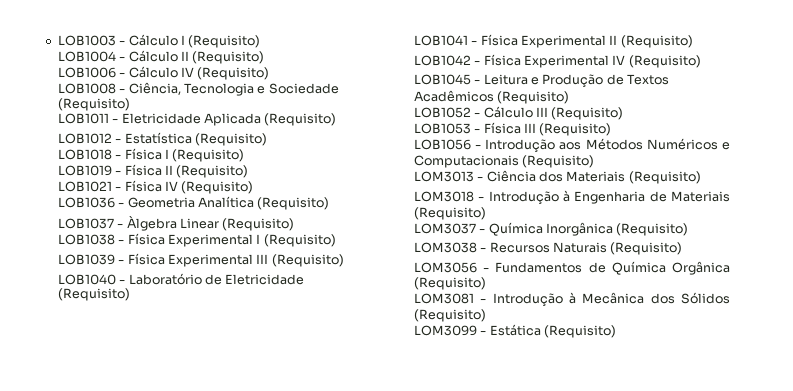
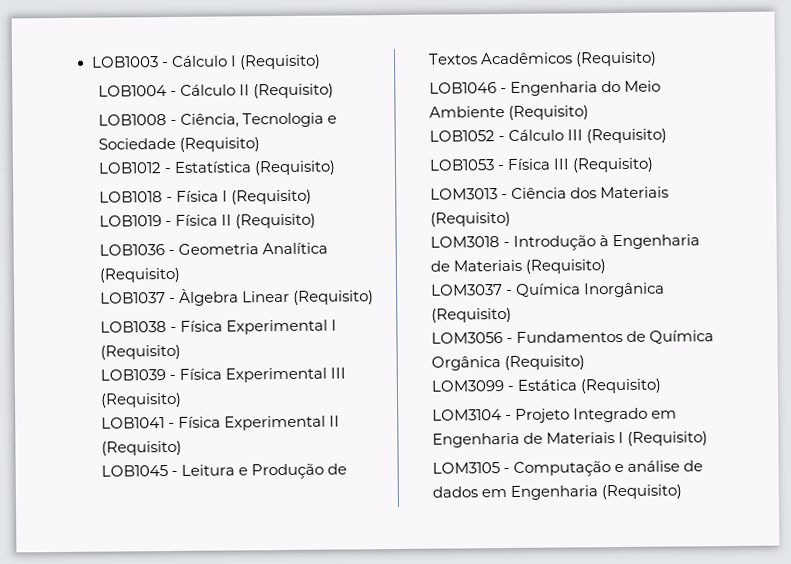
[57,66,270,80] // LOB1006 - Cálculo IV (Requisito) -> (335, 91) none
[57,113,337,126] // LOB1011 - Eletricidade Aplicada (Requisito) -> (261, 144) none
[57,180,254,194] // LOB1021 - Física IV (Requisito) -> (317, 221) none
[57,273,305,285] [57,288,130,301] // LOB1040 - Laboratório de Eletricidade (Requisito) -> (183, 400) none
[413,54,701,68] // LOB1042 - Física Experimental IV (Requisito) -> (183, 448) none
(570, 97) none -> [429,80,662,96] [429,105,590,120] // LOB1046 - Engenharia do Meio Ambiente (Requisito)
[413,138,730,153] [413,155,595,168] // LOB1056 - Introdução aos Métodos Numéricos e Computacionais (Requisito) -> (655, 165) none
[413,242,683,255] // LOM3038 - Recursos Naturais (Requisito) -> (513, 315) none
[413,292,730,307] [413,309,486,322] [413,324,541,336] LOM3081 - Introdução à Mecânica dos Sólidos (Requisito) // LOM3099 - Estática -> [431,378,662,394] [432,407,678,423] [432,431,709,448] [432,460,704,477] [432,485,599,500] LOM3099 - Estática (Requisito) // LOM3104 - Projeto Integrado em Engenharia de Materiais I (Requisito) // LOM3105 - Computação e análise de dados em Engenharia

